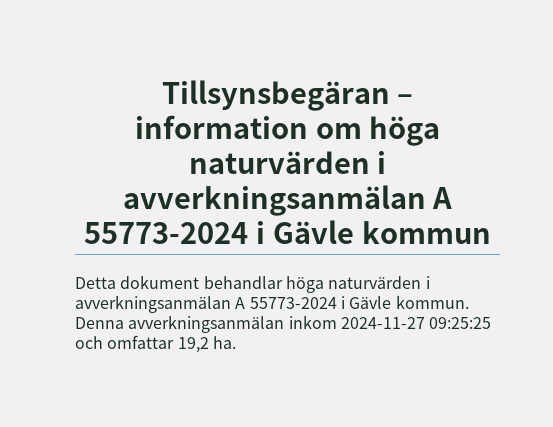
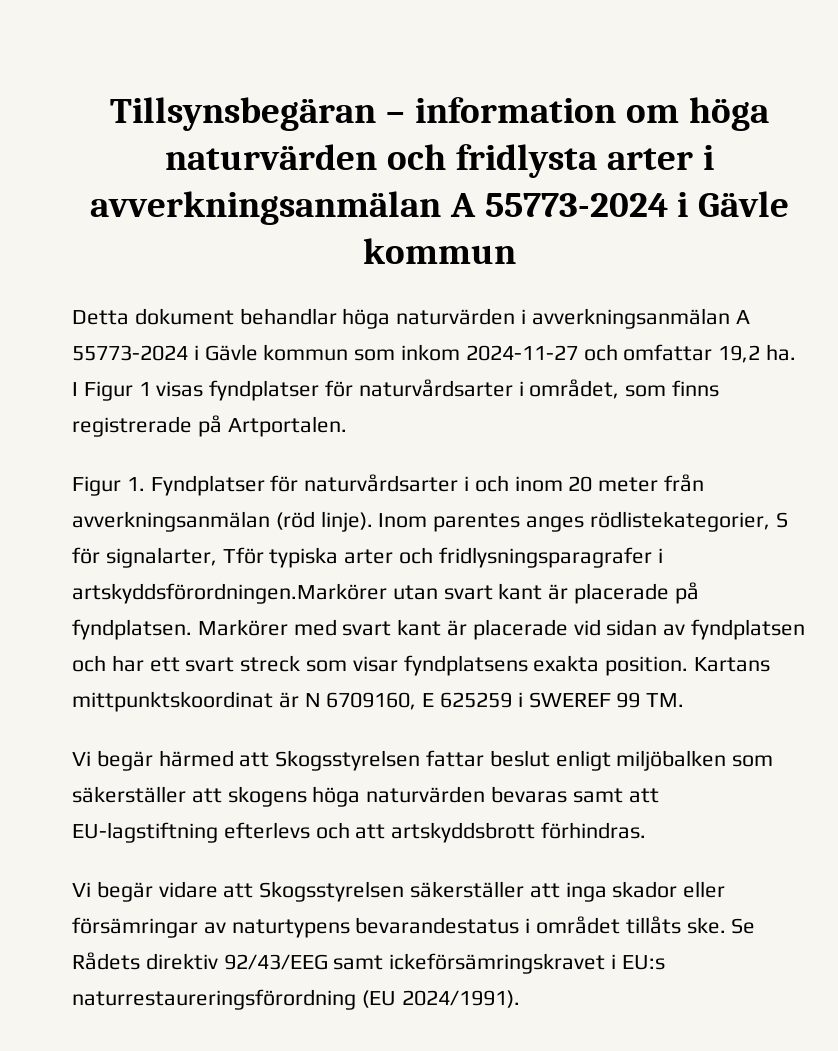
(370, 162) none -> [387,144,693,178] och fridlysta arter
[395,295,469,309] [75,315,285,333] kommun. Denna avverkningsanmälan -> [263,344,396,361] kommun som
[429,317,492,329] 09:25:25 -> (578, 353) none
(236, 342) none -> [72,379,720,401] [72,415,347,437] [72,474,705,496] [72,511,788,532] [72,547,663,568] [72,582,699,604] [72,619,806,640] [72,655,771,676] [72,691,685,712] [72,750,774,771] [72,786,659,807] [72,822,647,843] [72,881,726,902] [72,916,756,938] [72,952,665,974] [72,989,520,1010] I Figur 1 visas fyndplatser för naturvårdsarter i området, som finns registrerade på Artportalen. // Figur 1. Fyndplatser för naturvårdsarter i och inom 20 meter från avverkningsanmälan (röd linje). Inom parentes anges rödlistekategorier, S för signalarter, Tför typiska arter och fridlysningsparagrafer i artskyddsförordningen.Markörer utan svart kant är placerade på fyndplatsen. Markörer med svart kant är placerade vid sidan av fyndplatsen och har ett svart streck som visar fyndplatsens exakta position. Kartans mittpunktskoordinat är N 6709160, E 625259 i SWEREF 99 TM. // Vi begär härmed att Skogsstyrelsen fattar beslut enligt miljöbalken som säkerställer att skogens höga naturvärden bevaras samt att EU-lagstiftning efterlevs och att artskyddsbrott förhindras. // Vi begär vidare att Skogsstyrelsen säkerställer att inga skador eller försämringar av naturtypens bevarandestatus i området tillåts ske. Se Rådets direktiv 92/43/EEG samt ickeförsämringskravet i EU:s naturrestaureringsförordning (EU 2024/1991).

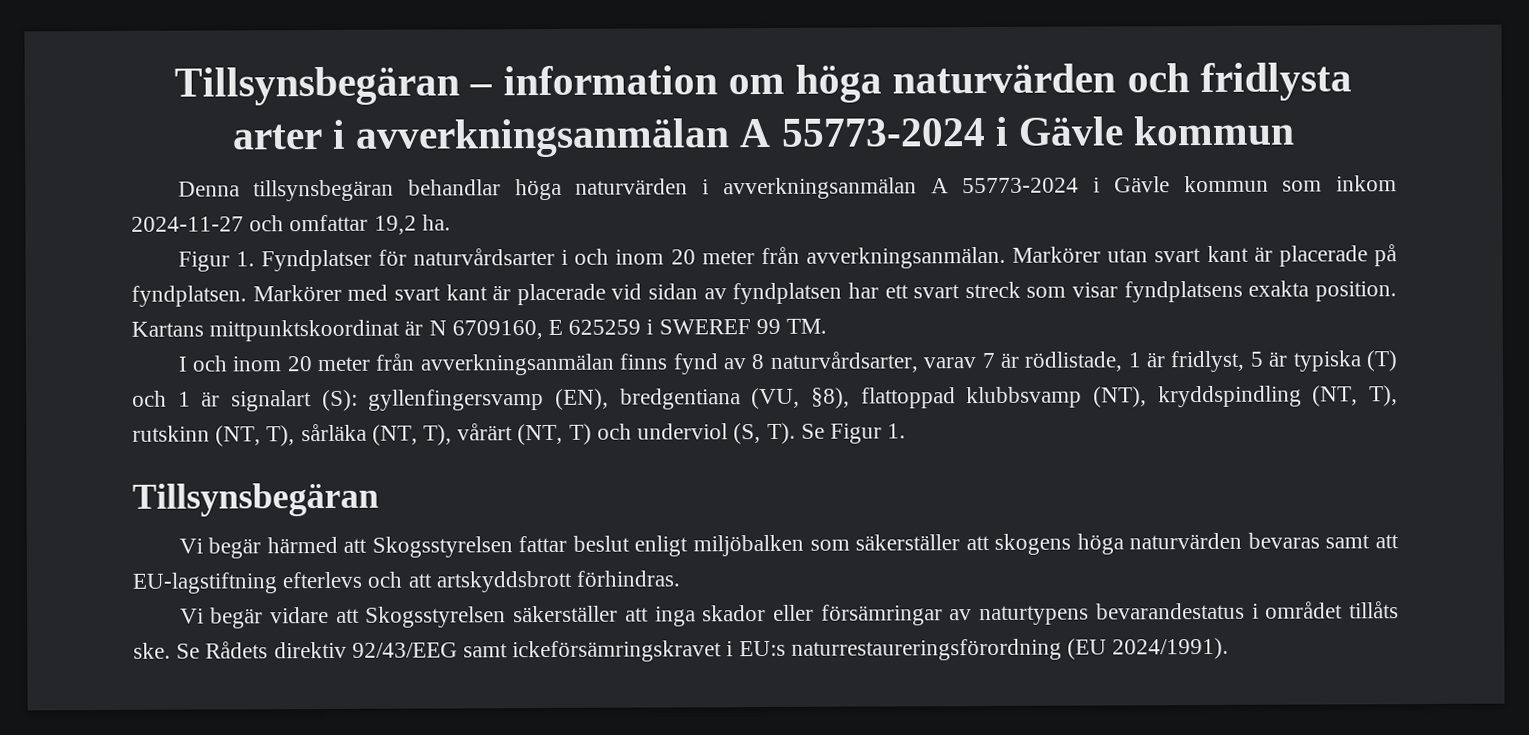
[72,308,234,325] Detta dokument -> [177,179,395,202] Denna tillsynsbegäran
[72,379,720,401] [72,415,347,437] I Figur 1 visas fyndplatser för naturvårdsarter i området, som finns registrerade på Artportalen. -> (451, 222) none
[72,511,788,532] [72,547,663,568] [72,583,387,604] avverkningsanmälan (röd linje). Inom parentes anges rödlistekategorier, S för signalarter, Tför typiska arter och fridlysningsparagrafer i artskyddsförordningen.Markörer -> [806,246,1102,269] avverkningsanmälan. Markörer
[72,655,106,672] och -> (843, 293) none
(685, 700) none -> [177,350,1399,376] [132,385,1398,412] [132,422,907,447] [132,482,379,517] // I och inom 20 meter från avverkningsanmälan finns fynd av 8 naturvårdsarter, varav 7 är rödlistade, 1 är fridlyst, 5 är typiska (T) och 1 är signalart (S): gyllenfingersvamp (EN), bredgentiana (VU, §8), flattoppad klubbsvamp (NT), kryddspindling (NT, T), rutskinn (NT, T), sårläka (NT, T), vårärt (NT, T) och underviol (S, T). Se Figur 1. // Tillsynsbegäran

